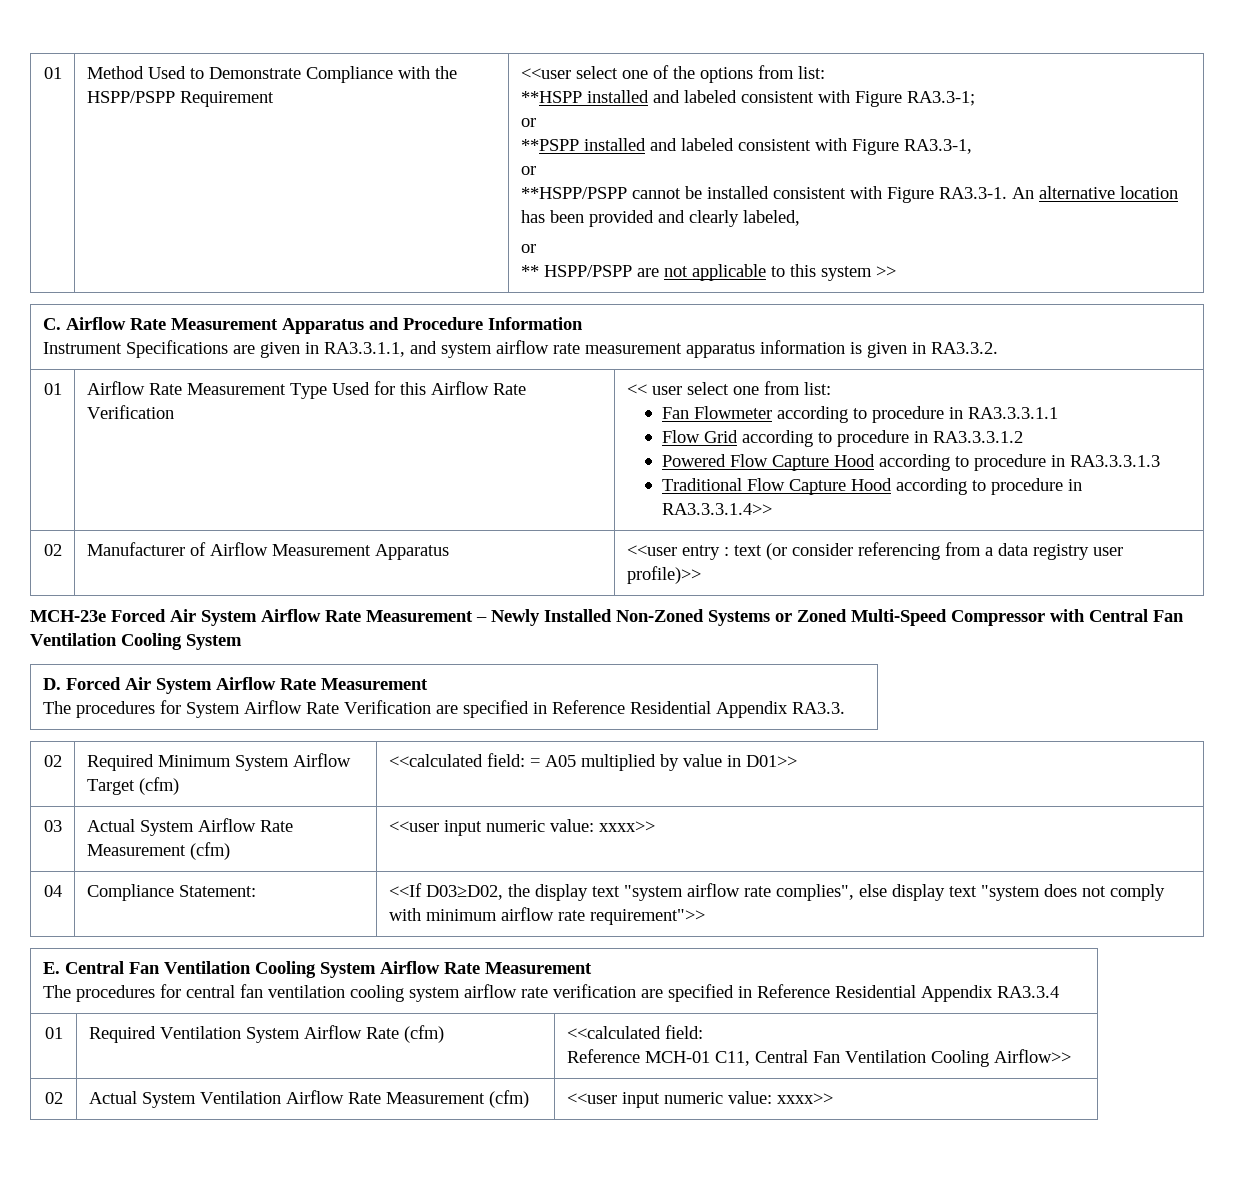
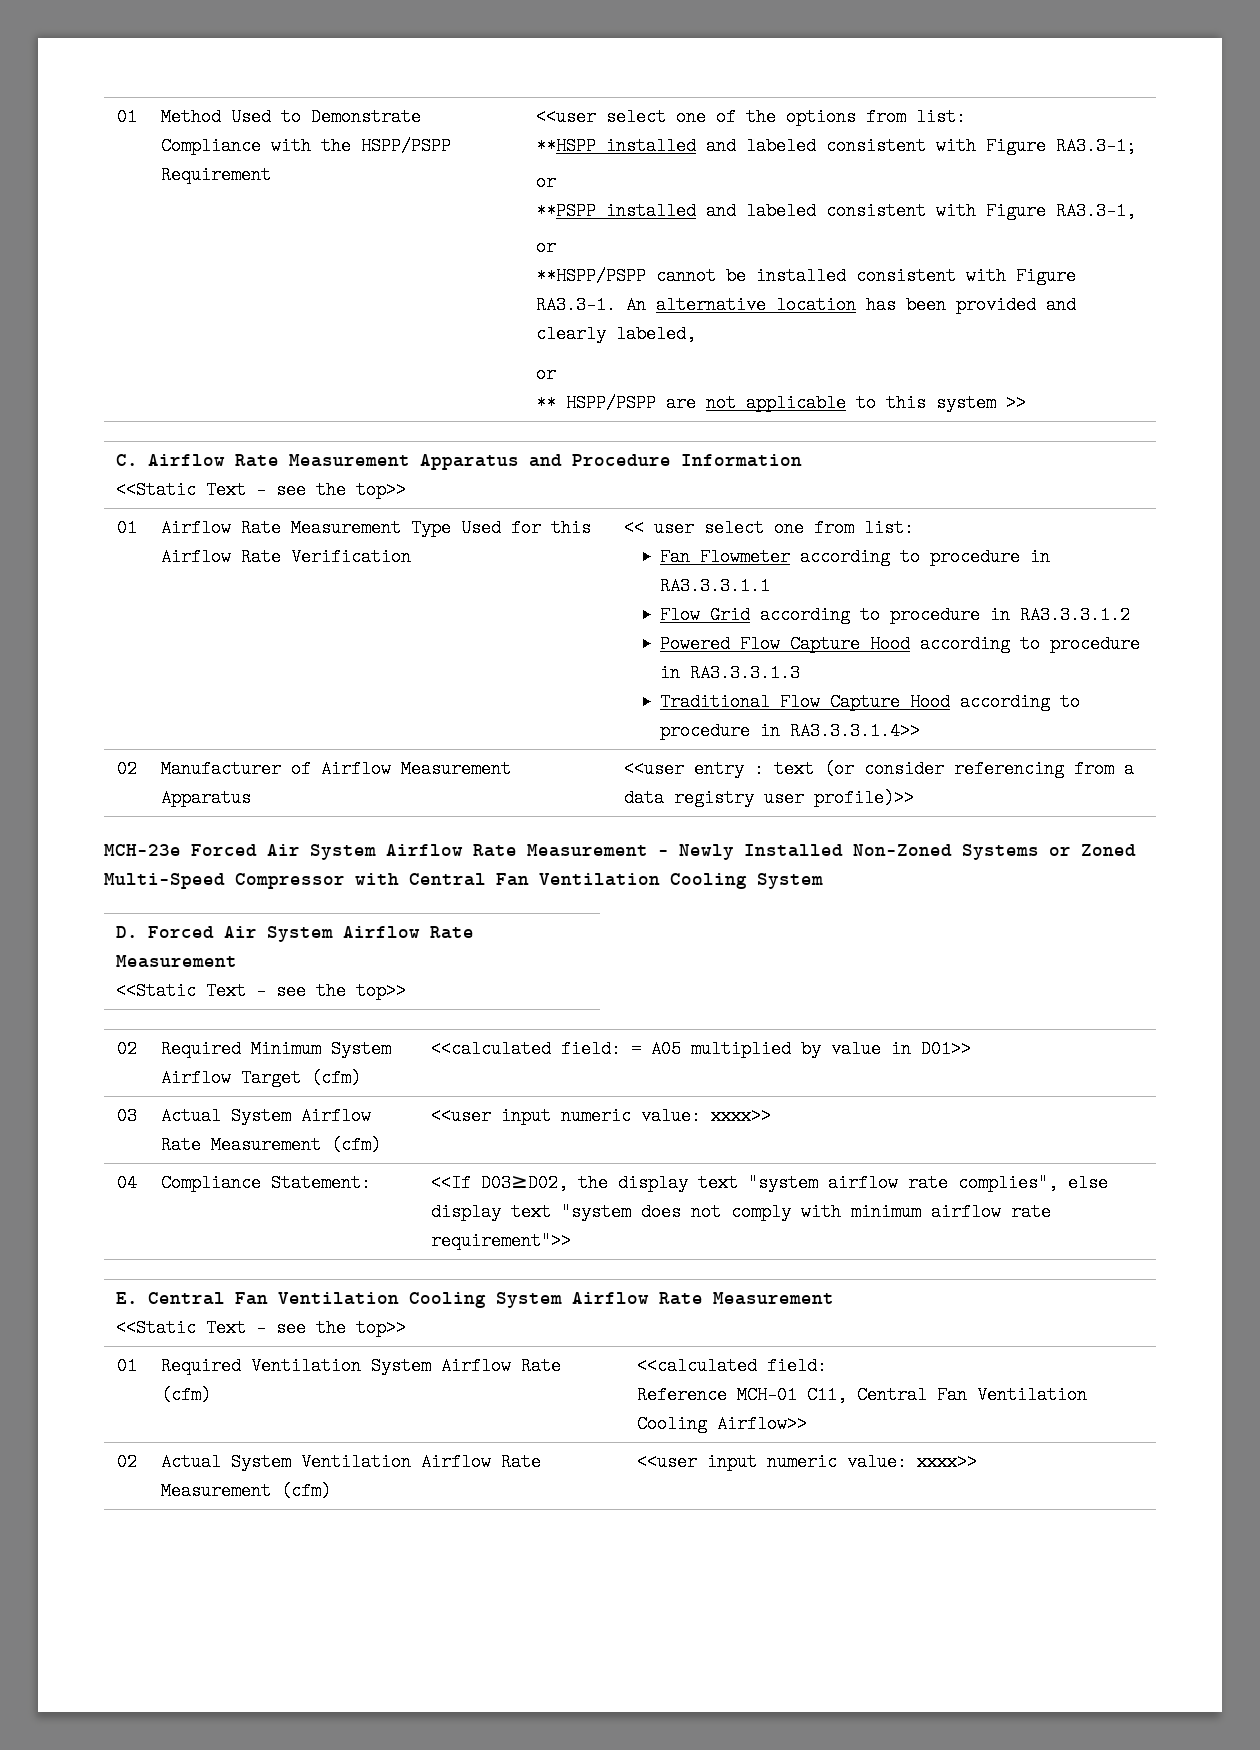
[42,340,998,358] Instrument Specifications are given in RA3.3.1.1, and system airflow rate measurement apparatus information is given in RA3.3.2. -> [116,481,407,499] <<Static Text - see the top>>
[42,700,845,718] The procedures for System Airflow Rate Verification are specified in Reference Residential Appendix RA3.3. -> [116,982,407,1000] <<Static Text - see the top>>
[42,984,1059,1002] The procedures for central fan ventilation cooling system airflow rate verification are specified in Reference Residential Appendix RA3.3.4 -> [116,1319,407,1337] <<Static Text - see the top>>

